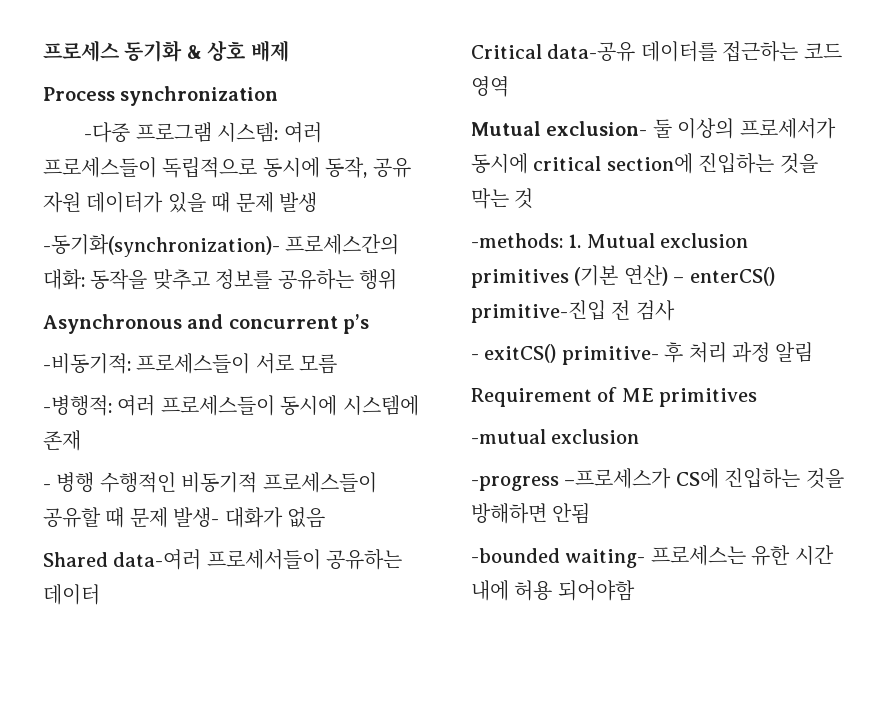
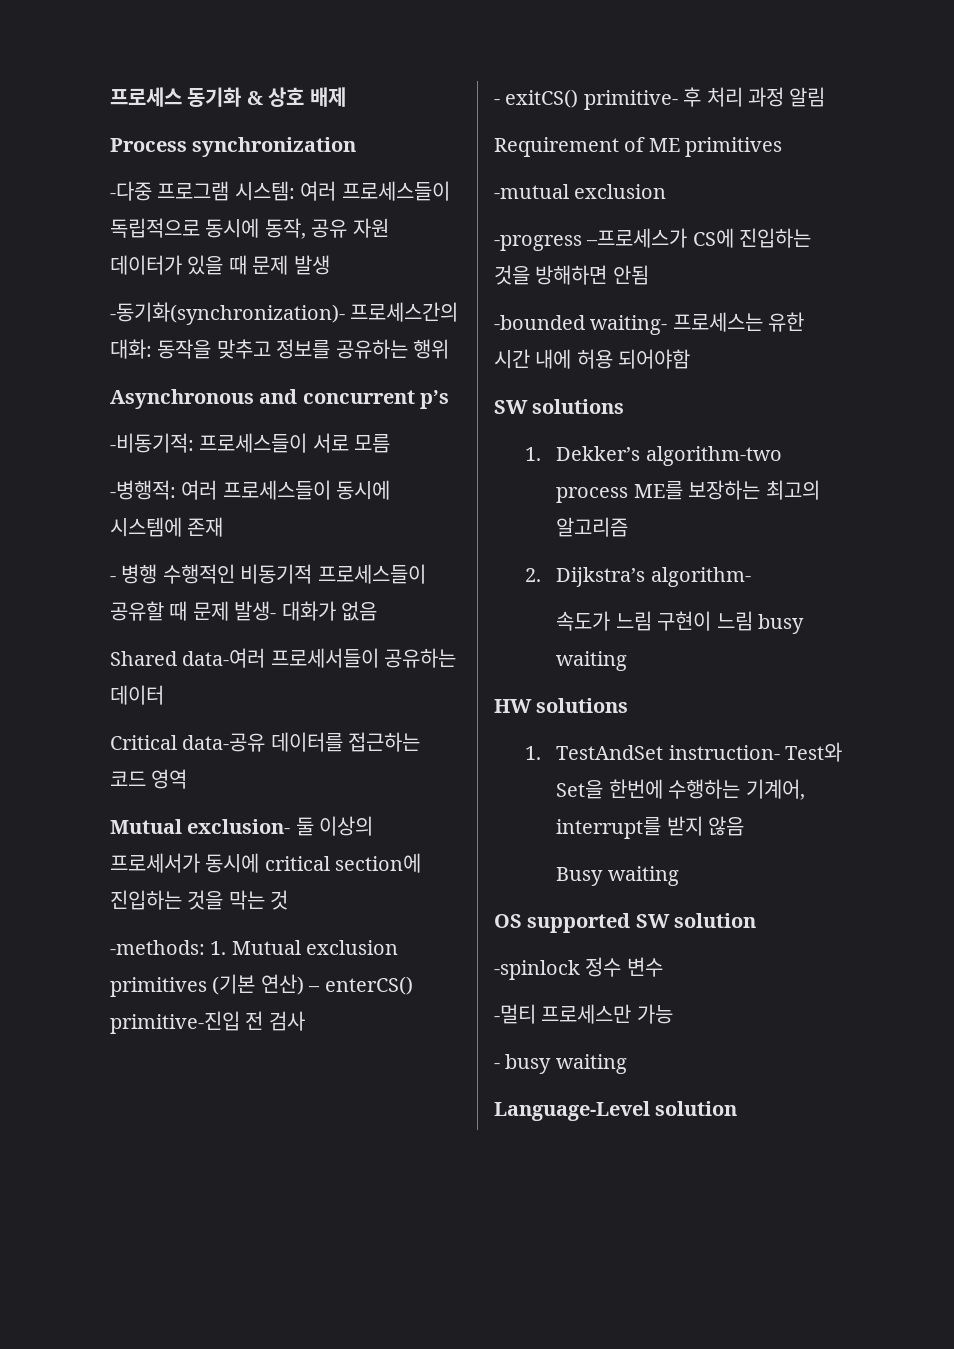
(635, 590) none -> [494,399,625,414] [525,446,782,466] [556,480,820,503] [556,517,629,537] [525,567,751,587] [556,611,805,634] [556,651,628,671] [494,698,629,713] [525,742,843,762] [556,779,805,800] [556,816,745,839] [556,866,679,886] [494,913,757,933] [494,957,663,980] [494,1004,673,1024] [494,1054,627,1074] [494,1101,738,1121] // SW solutions // 1. Dekker’s algorithm-two process ME를 보장하는 최고의 알고리즘 // 2. Dijkstra’s algorithm- // 속도가 느림 구현이 느림 busy waiting // HW solutions // 1. TestAndSet instruction- Test와 Set을 한번에 수행하는 기계어, interrupt를 받지 않음 // Busy waiting // OS supported SW solution // -spinlock 정수 변수 // -멀티 프로세스만 가능 // - busy waiting // Language-Level solution

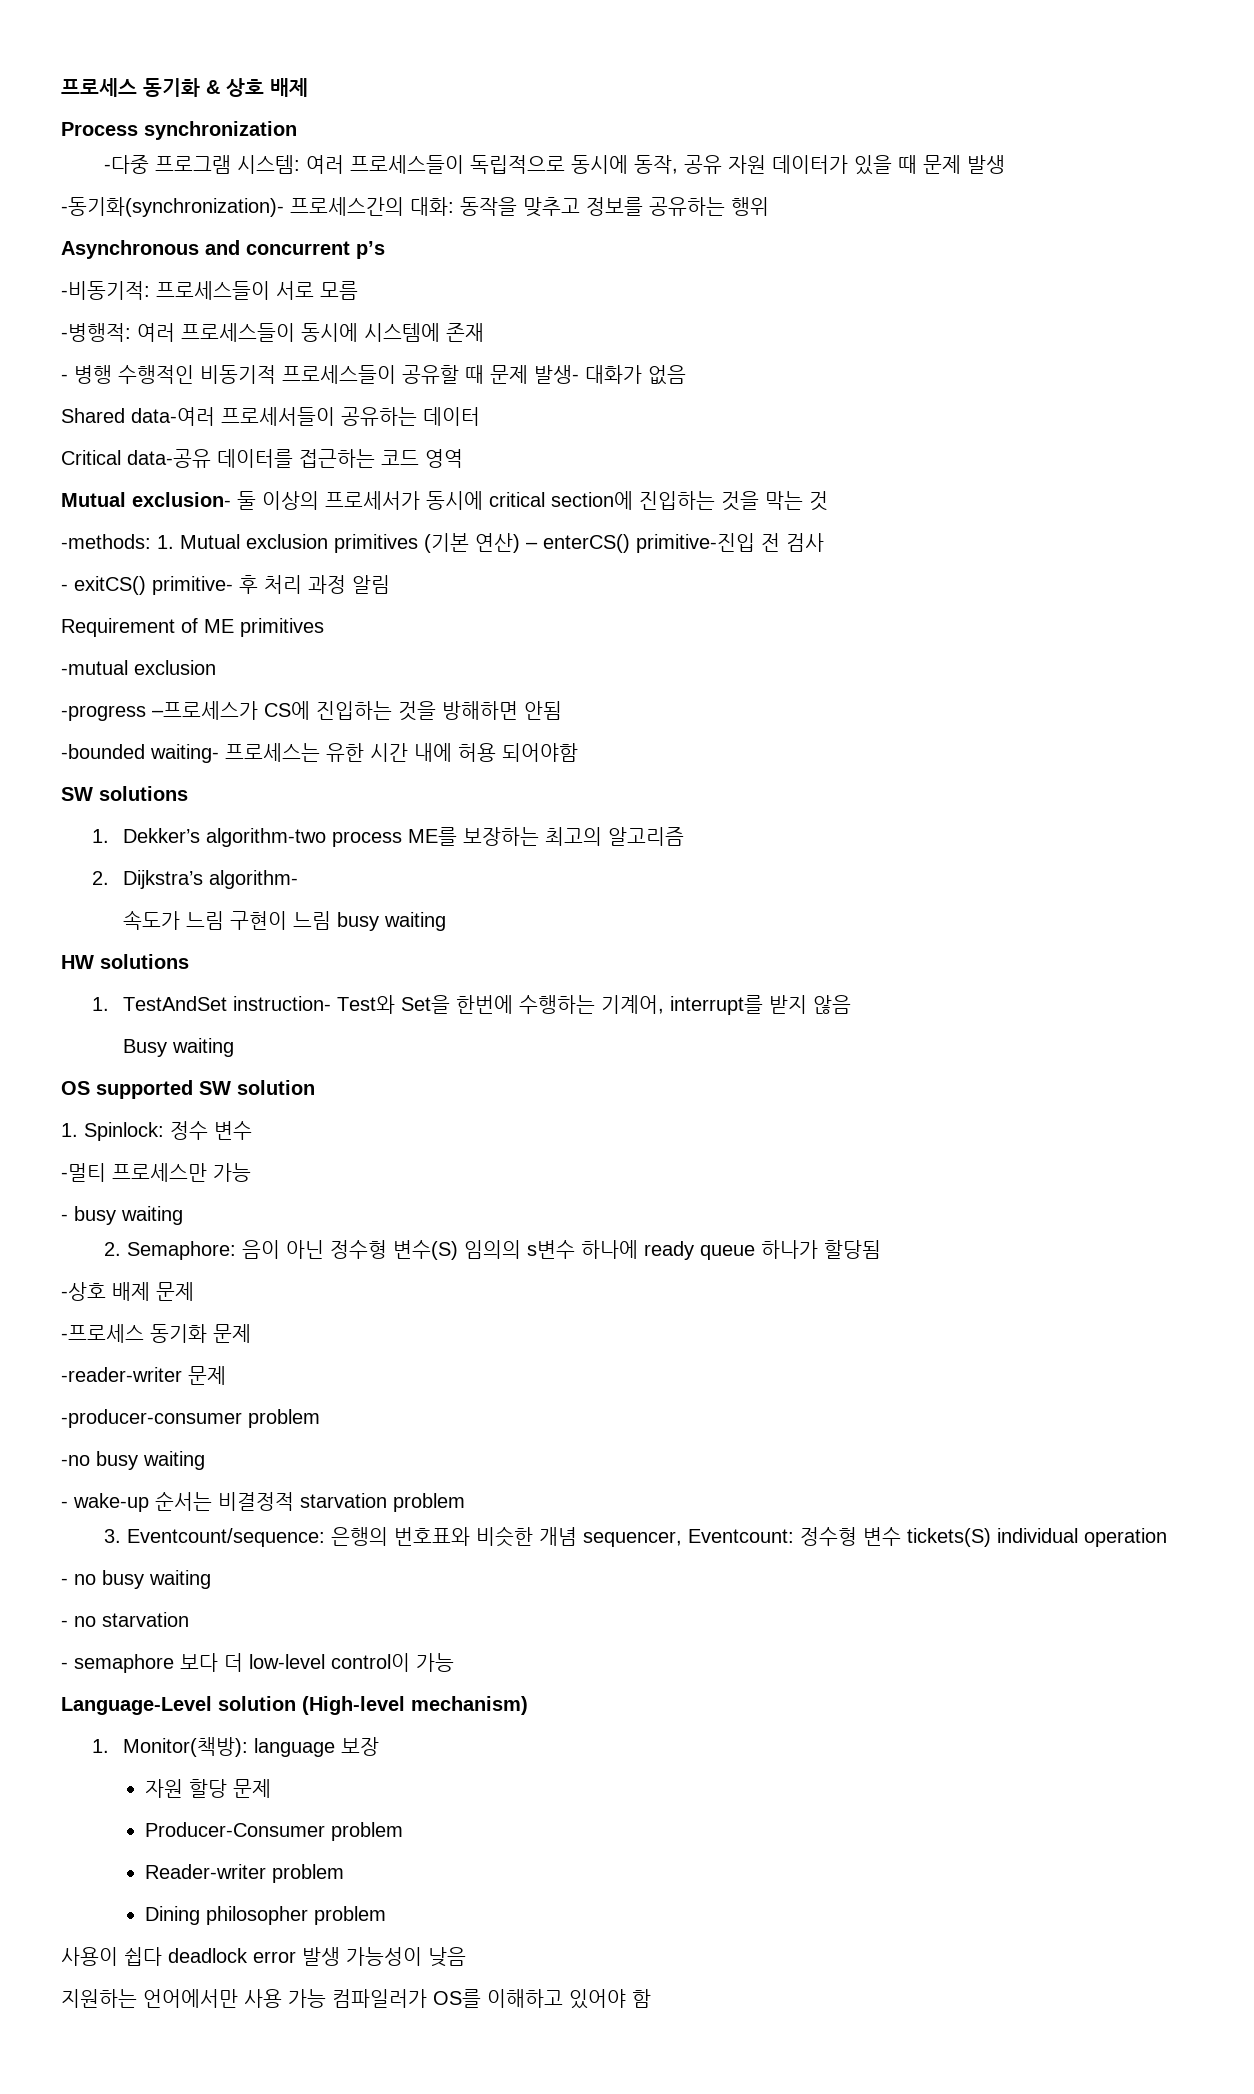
[494,960,580,980] -spinlock -> [61,1122,164,1141] 1. Spinlock:
[494,1101,738,1121] Language-Level solution -> [103,1240,881,1260] [61,1282,194,1301] [61,1324,251,1343] [61,1366,226,1385] [61,1409,320,1428] [61,1451,205,1470] [61,1491,465,1512] [103,1526,1167,1547] [61,1570,211,1589] [61,1612,189,1627] [61,1653,454,1673] [61,1696,528,1715] [91,1737,379,1757] [144,1779,271,1798] [144,1822,403,1841] [144,1864,344,1883] [144,1906,386,1925] [61,1947,466,1967] [61,1989,651,2009] 2. Semaphore: 음이 아닌 정수형 변수(S) 임의의 s변수 하나에 ready queue 하나가 할당됨 // -상호 배제 문제 // -프로세스 동기화 문제 // -reader-writer 문제 // -producer-consumer problem // -no busy waiting // - wake-up 순서는 비결정적 starvation problem // 3. Eventcount/sequence: 은행의 번호표와 비슷한 개념 sequencer, Eventcount: 정수형 변수 tickets(S) individual operation // - no busy waiting // - no starvation // - semaphore 보다 더 low-level control이 가능 // Language-Level solution (High-level mechanism) // 1. Monitor(책방): language 보장 // 자원 할당 문제 // Producer-Consumer problem // Reader-writer problem // Dining philosopher problem // 사용이 쉽다 deadlock error 발생 가능성이 낮음 // 지원하는 언어에서만 사용 가능 컴파일러가 OS를 이해하고 있어야 함

